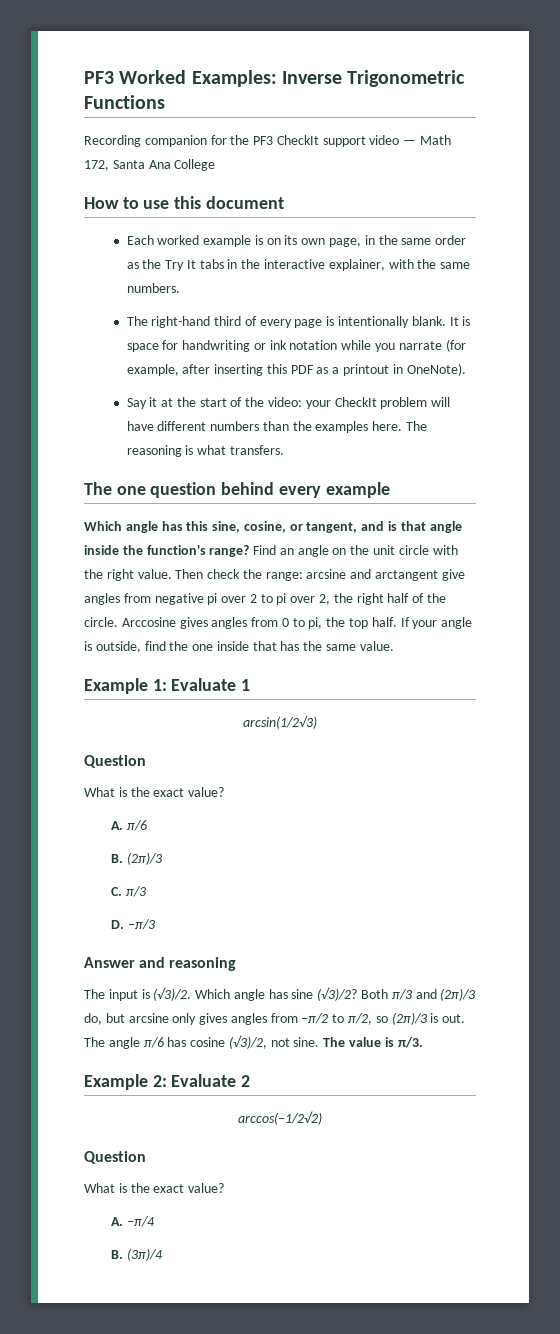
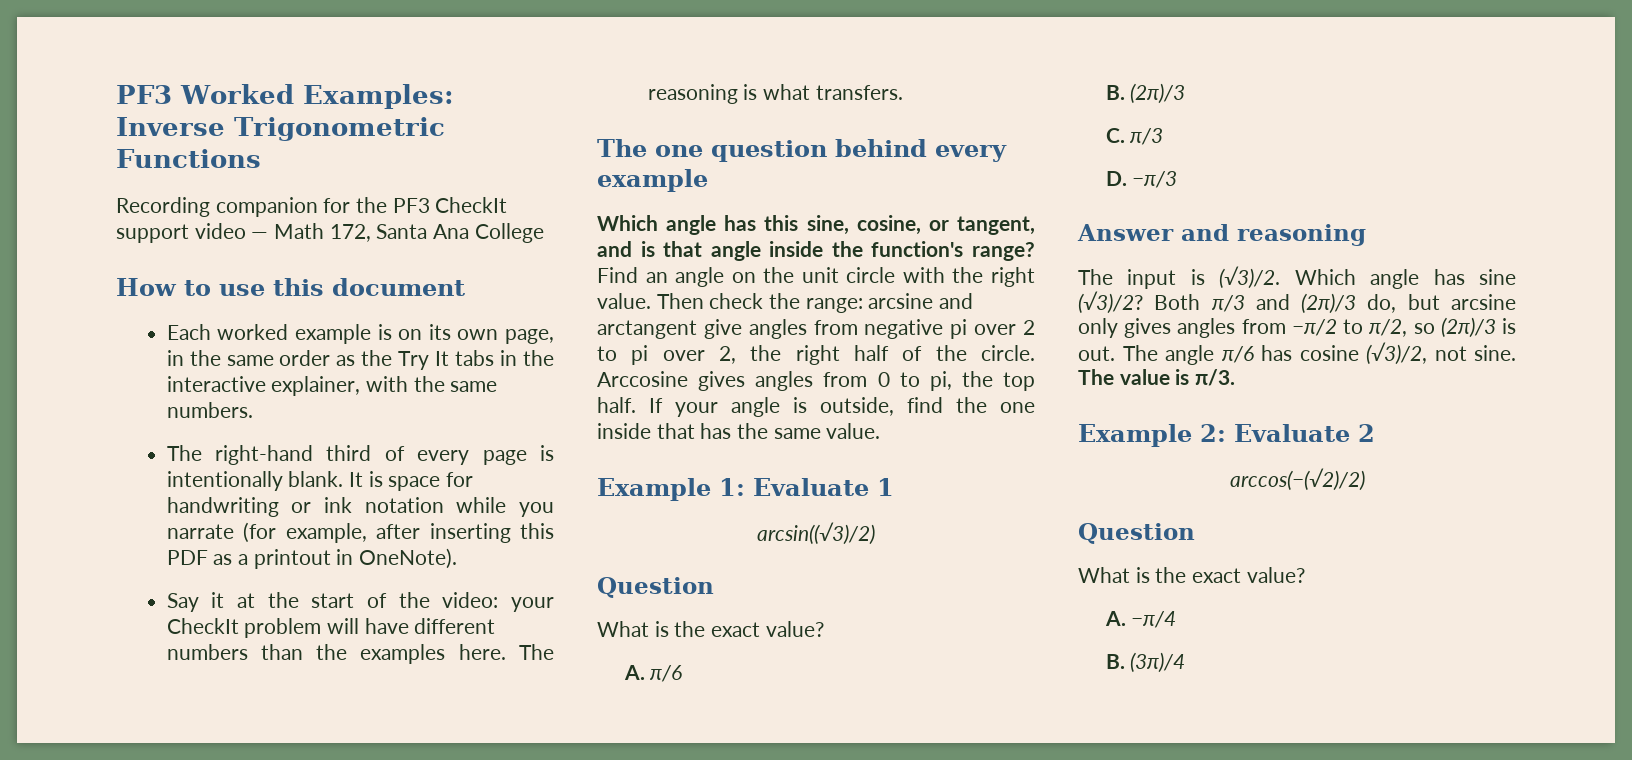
[243,715,317,729] arcsin(1/2√3) -> [757,522,875,545] arcsin((√3)/2)
[238,1111,322,1125] arccos(−1/2√2) -> [1229,468,1365,491] arccos(−(√2)/2)

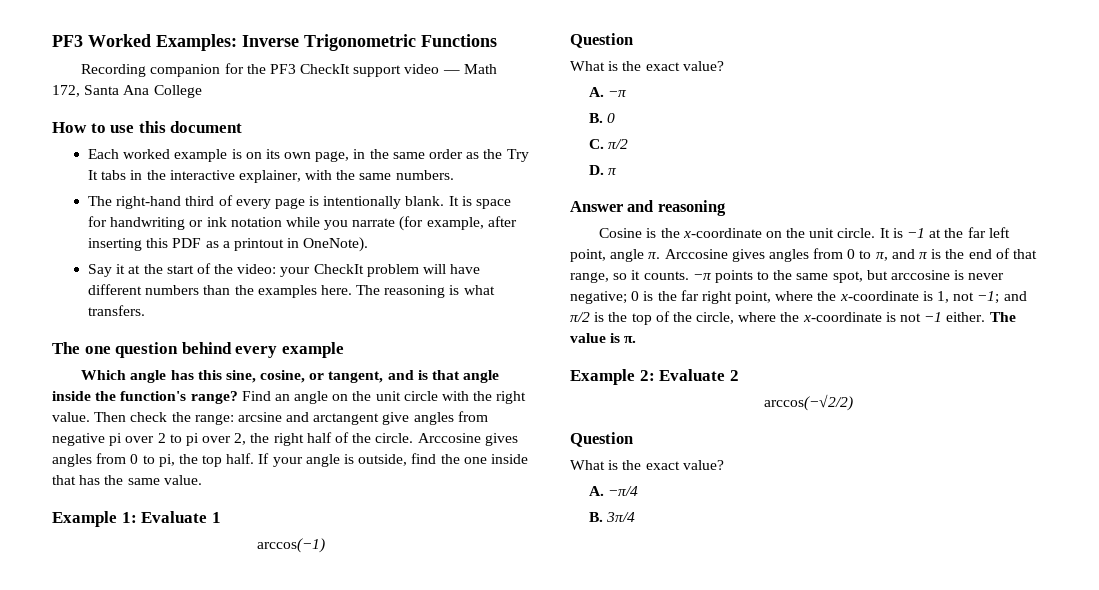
[757,522,875,545] [597,577,714,598] [597,621,824,637] [623,665,683,682] [1105,83,1186,104] arcsin((√3)/2) // Question // What is the exact value? // A. π/6 // B. (2π)/3 -> [256,538,325,553] [570,33,633,48] [570,61,724,71] [588,87,628,97] [588,113,616,123] arccos(−1) // Question // What is the exact value? // A. −π // B. 0
[1130,128,1164,145] π/3 -> [608,139,629,149] π/2
[1132,171,1178,188] −π/3 -> [608,168,618,175] π
[1078,266,1516,289] [1078,291,1516,314] [1078,317,1516,338] [1078,342,1516,365] The input is (√3)/2. Which angle has sine (√3)/2? Both π/3 and (2π)/3 do, but arcsine only gives angles from −π/2 to π/2, so (2π)/3 is out. The angle π/6 has cosine (√3)/2, not sine. -> [599,227,1010,238] [570,248,1037,262] [570,270,1005,283] [570,290,1027,304] [570,311,986,325] Cosine is the x-coordinate on the unit circle. It is −1 at the far left point, angle π. Arccosine gives angles from 0 to π, and π is the end of that range, so it counts. −π points to the same spot, but arccosine is never negative; 0 is the far right point, where the x-coordinate is 1, not −1; and π/2 is the top of the circle, where the x-coordinate is not −1 either.
[1195,369,1236,386] π/3. -> [624,336,637,343] π.
[1229,468,1365,491] arccos(−(√2)/2) -> [764,394,853,411] arccos(−√2/2)
[1130,652,1186,673] (3π)/4 -> [606,512,636,522] 3π/4

